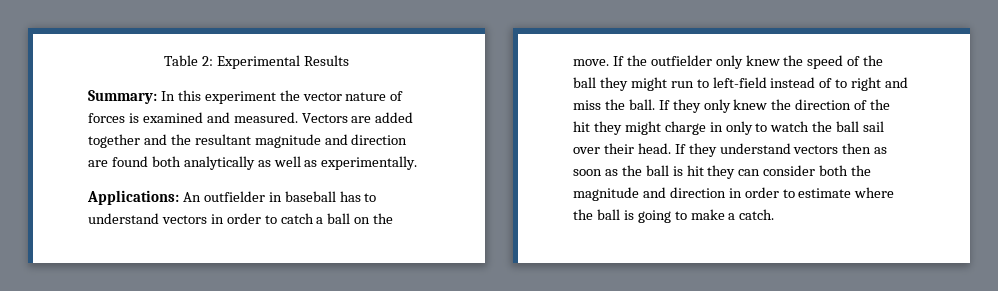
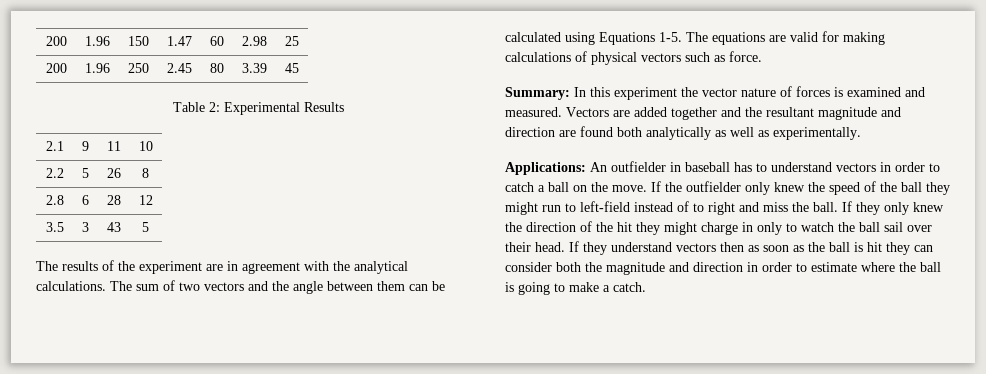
[164,55,349,69] Table 2: Experimental Results -> [45,36,67,46] [84,36,110,46] [127,36,149,46] [166,36,192,46] [209,36,224,46] [241,36,267,46] [284,36,299,46] [45,63,67,73] [84,63,110,73] [127,63,149,73] [166,63,192,73] [209,63,224,73] [241,63,267,73] [284,63,299,73] [173,102,344,115] [45,141,64,151] [81,141,89,151] [106,141,121,151] [138,141,153,151] [45,168,64,178] [81,168,89,178] [106,168,121,178] [142,168,149,178] [45,195,64,205] [81,195,89,205] [106,195,121,205] [138,195,153,205] [45,222,64,232] [81,222,89,232] [106,222,121,232] [142,222,149,232] [36,260,408,274] [36,280,445,294] [505,31,885,45] [505,51,762,65] 200 | 1.96 | 150 | 1.47 | 60 | 2.98 | 25 // 200 | 1.96 | 250 | 2.45 | 80 | 3.39 | 45 // Table 2: Experimental Results // 2.1 | 9 | 11 | 10 // 2.2 | 5 | 26 | 8 // 2.8 | 6 | 28 | 12 // 3.5 | 3 | 43 | 5 // The results of the experiment are in agreement with the analytical calculations. The sum of two vectors and the angle between them can be calculated using Equations 1-5. The equations are valid for making calculations of physical vectors such as force.

